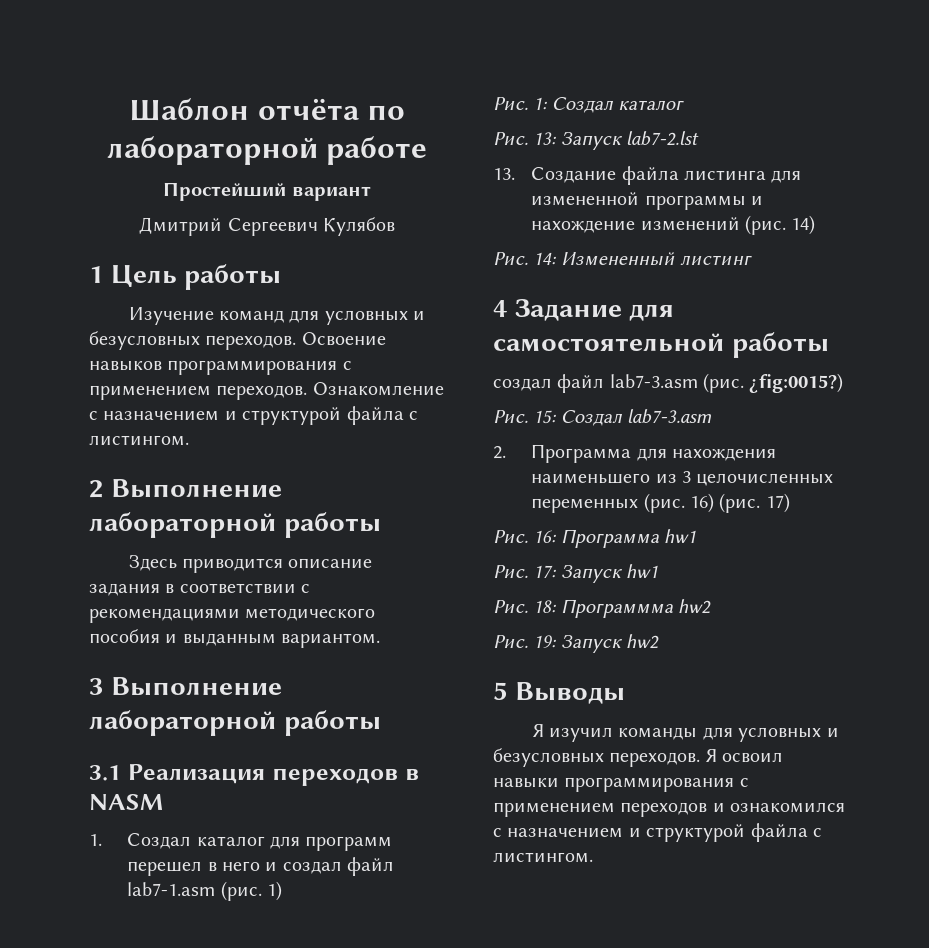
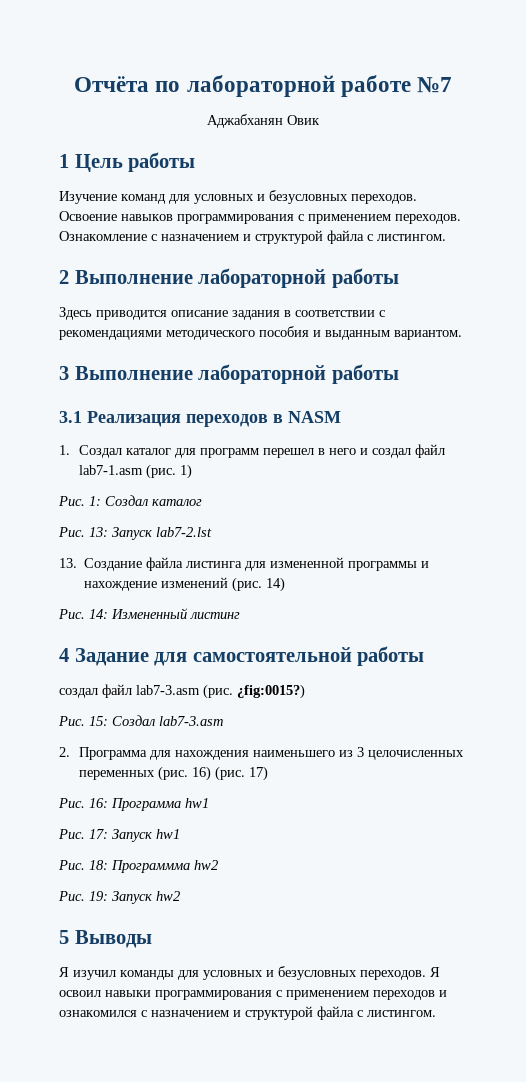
[128,98,359,121] Шаблон отчёта -> [74,76,150,92] Отчёта
[163,182,371,201] [139,217,395,236] // Простейший вариант // Дмитрий Сергеевич Кулябов -> [416,77,452,93] [207,114,320,128] №7 // Аджабханян Овик

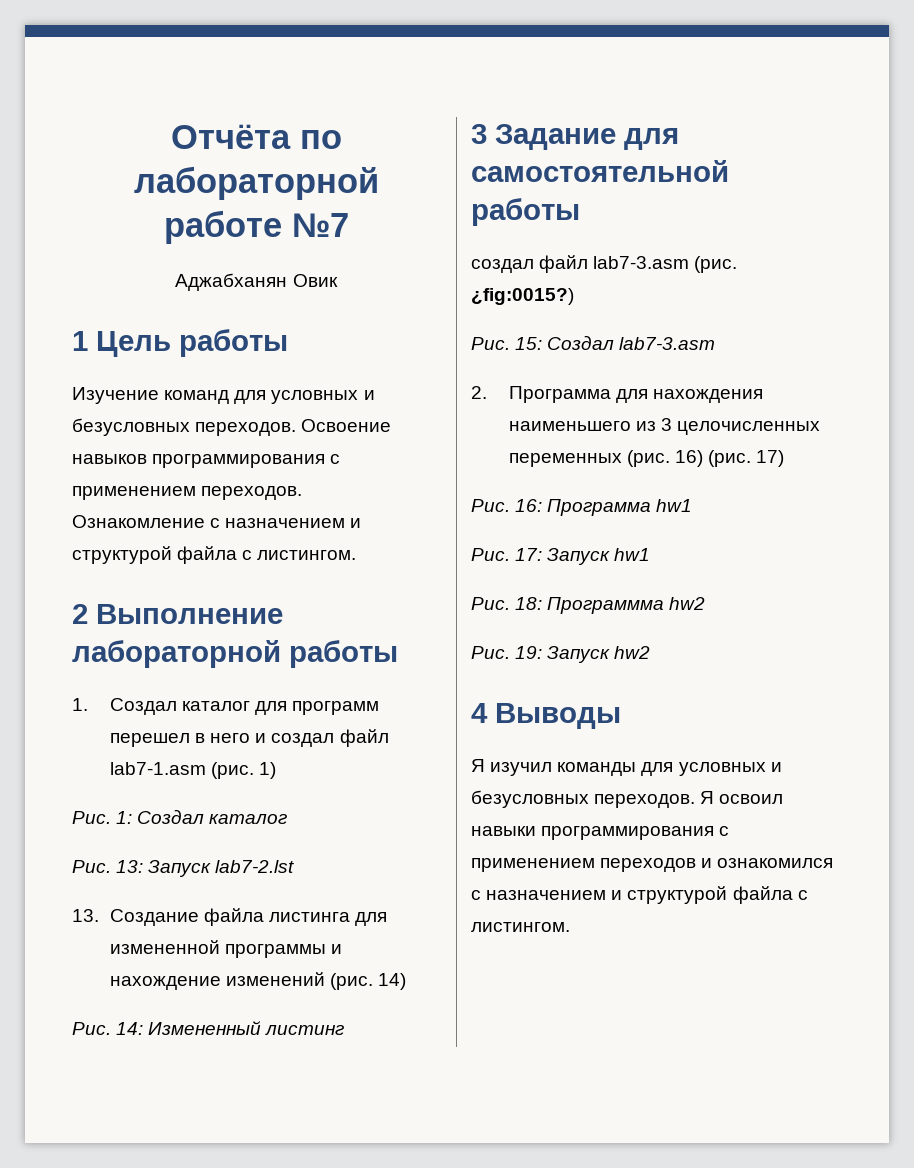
[59,307,385,320] [59,326,462,340] [59,364,399,384] [59,411,341,427] // Здесь приводится описание задания в соответствии с рекомендациями методического пособия и выданным вариантом. // 3 Выполнение лабораторной работы // 3.1 Реализация переходов в NASM -> (398, 654) none
[59,648,69,662] 4 -> [471,124,487,144] 3
[59,930,69,944] 5 -> [471,703,488,723] 4

